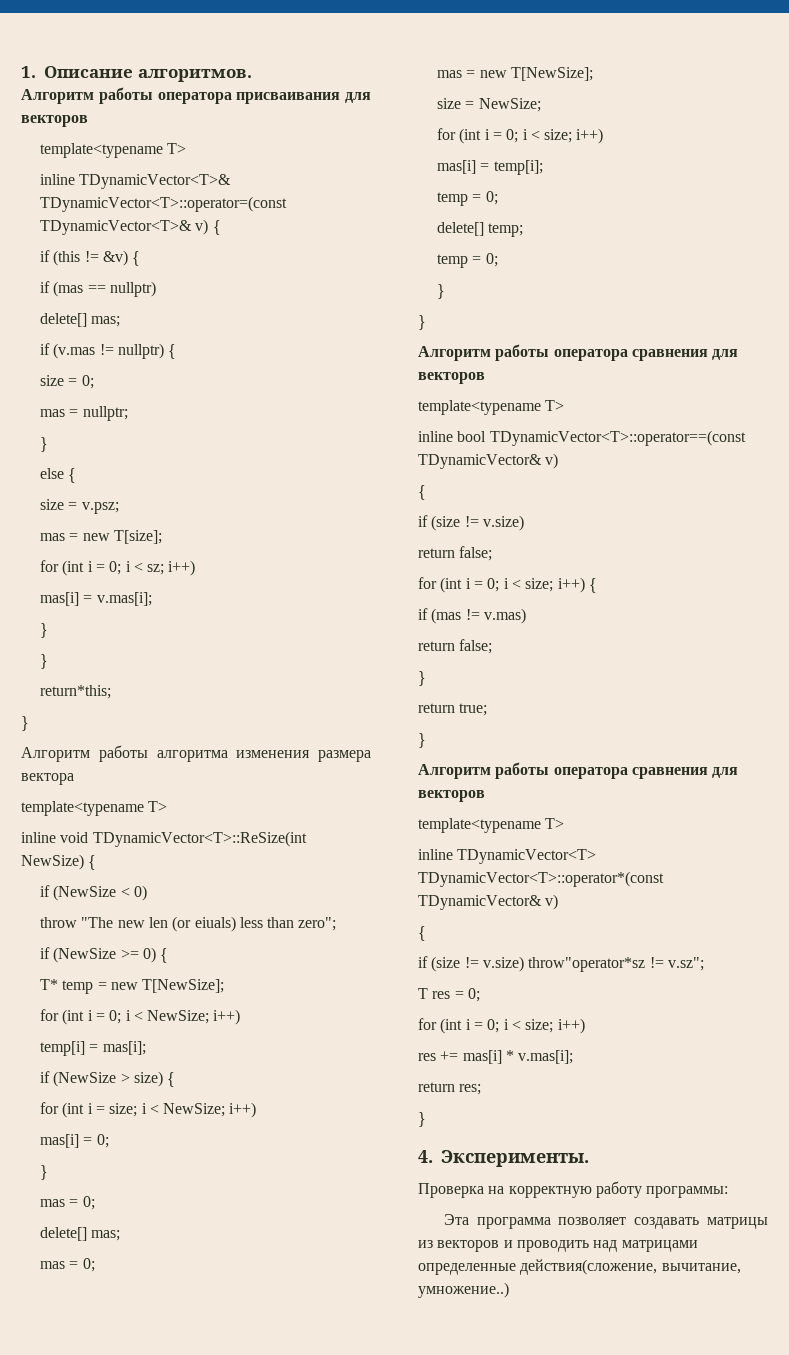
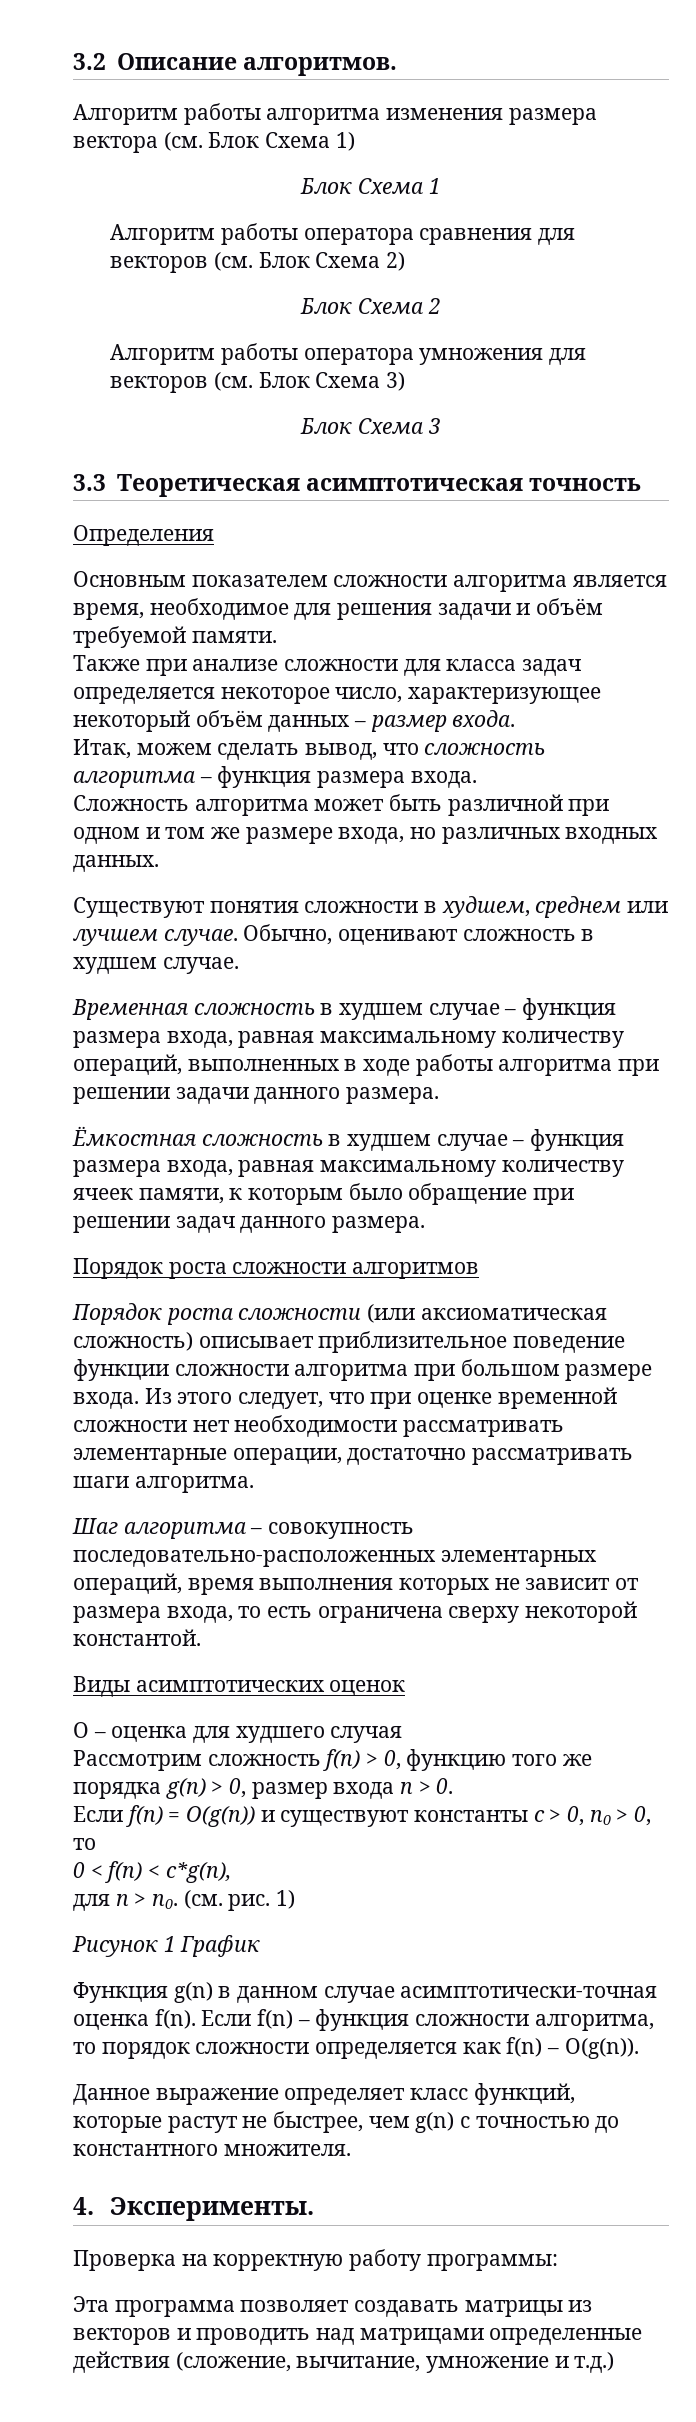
[21,66,36,78] 1. -> [73,53,106,70] 3.2
[21,87,371,104] [21,115,88,127] [39,143,187,158] [39,174,232,189] [39,196,287,212] [39,219,221,235] [39,250,141,266] [39,281,156,297] [39,313,121,327] [39,343,177,359] [39,375,94,389] [39,406,128,421] [39,437,48,452] [39,468,77,483] [39,499,119,514] [39,530,162,544] [39,560,196,576] [39,592,152,606] [39,623,48,638] [39,654,48,669] [39,685,111,699] [21,716,29,731] // Алгоритм работы оператора присваивания для векторов // template<typename T> // inline TDynamicVector<T>& TDynamicVector<T>::operator=(const TDynamicVector<T>& v) { // if (this != &v) { // if (mas == nullptr) // delete[] mas; // if (v.mas != nullptr) { // size = 0; // mas = nullptr; // } // else { // size = v.psz; // mas = new T[size]; // for (int i = 0; i < sz; i++) // mas[i] = v.mas[i]; // } // } // return*this; // } -> (397, 66) none
[21,801,168,816] [21,831,307,847] [21,854,97,870] [39,885,147,901] [39,916,337,932] [39,947,169,963] [39,979,225,994] [39,1009,241,1025] [39,1041,146,1056] [39,1071,176,1087] [39,1102,257,1118] [39,1134,109,1148] [39,1165,48,1180] [39,1196,95,1210] [39,1227,121,1241] [39,1258,95,1272] [436,67,593,81] [436,98,541,112] [436,128,604,144] [436,160,543,175] [436,191,498,206] [436,222,524,237] [436,253,498,268] [436,284,445,299] [418,315,426,330] [418,344,739,361] [418,372,485,384] [418,400,565,415] [418,430,746,446] [418,453,559,469] [418,485,426,500] [418,515,524,531] [418,546,493,561] [418,577,597,593] [418,608,526,624] [418,639,493,654] [418,671,426,686] [418,703,488,716] [418,733,426,748] [418,762,739,779] [418,790,485,802] [418,818,565,833] [418,849,597,864] [418,871,664,887] [418,894,559,910] [418,926,426,941] [418,956,704,972] [418,988,480,1002] [418,1018,585,1034] [418,1050,574,1064] [418,1082,482,1095] [418,1112,426,1127] // template<typename T> // inline void TDynamicVector<T>::ReSize(int NewSize) { // if (NewSize < 0) // throw "The new len (or eiuals) less than zero"; // if (NewSize >= 0) { // T* temp = new T[NewSize]; // for (int i = 0; i < NewSize; i++) // temp[i] = mas[i]; // if (NewSize > size) { // for (int i = size; i < NewSize; i++) // mas[i] = 0; // } // mas = 0; // delete[] mas; // mas = 0; // mas = new T[NewSize]; // size = NewSize; // for (int i = 0; i < size; i++) // mas[i] = temp[i]; // temp = 0; // delete[] temp; // temp = 0; // } // } // Алгоритм работы оператора сравнения для векторов // template<typename T> // inline bool TDynamicVector<T>::operator==(const TDynamicVector& v) // { // if (size != v.size) // return false; // for (int i = 0; i < size; i++) { // if (mas != v.mas) // return false; // } // return true; // } // Алгоритм работы оператора сравнения для векторов // template<typename T> // inline TDynamicVector<T> TDynamicVector<T>::operator*(const TDynamicVector& v) // { // if (size != v.size) throw"operator*sz != v.sz"; // T res = 0; // for (int i = 0; i < size; i++) // res += mas[i] * v.mas[i]; // return res; // } -> [163,132,355,151] [300,178,441,194] [110,223,575,245] [110,252,405,273] [300,298,441,314] [110,343,586,365] [110,372,405,393] [300,418,441,434] [73,474,641,497] [73,525,214,546] [73,571,667,592] [73,598,604,620] [73,626,277,648] [73,655,582,676] [73,687,602,704] [73,710,516,732] [73,739,546,760] [73,766,477,788] [73,794,610,816] [73,827,659,844] [73,855,159,872] [73,896,669,918] [73,924,595,946] [73,957,239,974] [72,998,617,1020] [73,1031,624,1048] [73,1054,660,1076] [73,1087,440,1104] [72,1126,625,1151] [73,1160,624,1177] [73,1183,575,1205] [73,1216,426,1233] [73,1258,480,1279] [72,1303,607,1325] [73,1331,626,1353] [73,1359,653,1381] [73,1387,617,1409] [73,1415,565,1437] [73,1448,634,1465] [73,1476,254,1493] [72,1518,415,1539] [73,1550,597,1567] [73,1573,640,1595] [73,1601,638,1623] [73,1629,201,1646] [73,1676,406,1697] [73,1722,403,1743] [73,1749,592,1771] [73,1778,454,1799] [73,1805,652,1827] [73,1838,96,1850] [73,1861,231,1883] [73,1890,296,1911] [72,1935,261,1957] [73,1982,658,2003] [73,2009,654,2031] [73,2037,639,2059] [73,2083,575,2105] [73,2111,620,2133] [73,2144,351,2156] (см. Блок Схема 1) // Блок Схема 1 // Алгоритм работы оператора сравнения для векторов (см. Блок Схема 2) // Блок Схема 2 // Алгоритм работы оператора умножения для векторов (см. Блок Схема 3) // Блок Схема 3 // 3.3 Теоретическая асимптотическая точность // Определения // Основным показателем сложности алгоритма является время, необходимое для решения задачи и объём требуемой памяти. // Также при анализе сложности для класса задач определяется некоторое число, характеризующее некоторый объём данных – размер входа. // Итак, можем сделать вывод, что сложность алгоритма – функция размера входа. // Сложность алгоритма может быть различной при одном и том же размере входа, но различных входных данных. // Существуют понятия сложности в худшем, среднем или лучшем случае. Обычно, оценивают сложность в худшем случае. // Временная сложность в худшем случае – функция размера входа, равная максимальному количеству операций, выполненных в ходе работы алгоритма при решении задачи данного размера. // Ёмкостная сложность в худшем случае – функция размера входа, равная максимальному количеству ячеек памяти, к которым было обращение при решении задач данного размера. // Порядок роста сложности алгоритмов // Порядок роста сложности (или аксиоматическая сложность) описывает приблизительное поведение функции сложности алгоритма при большом размере входа. Из этого следует, что при оценке временной сложности нет необходимости рассматривать элементарные операции, достаточно рассматривать шаги алгоритма. // Шаг алгоритма – совокупность последовательно-расположенных элементарных операций, время выполнения которых не зависит от размера входа, то есть ограничена сверху некоторой константой. // Виды асимптотических оценок // O – оценка для худшего случая // Рассмотрим сложность f(n) > 0, функцию того же порядка g(n) > 0, размер входа n > 0. // Если f(n) = O(g(n)) и существуют константы c > 0, n0 > 0, то // 0 < f(n) < c*g(n), // для n > n0. (см. рис. 1) // Рисунок 1 График // Функция g(n) в данном случае асимптотически-точная оценка f(n). Если f(n) – функция сложности алгоритма, то порядок сложности определяется как f(n) – O(g(n)). // Данное выражение определяет класс функций, которые растут не быстрее, чем g(n) с точностью до константного множителя.
[520,1259,741,1275] [418,1282,509,1298] действия(сложение, вычитание, умножение..) -> [73,2351,615,2373] действия (сложение, вычитание, умножение и т.д.)

